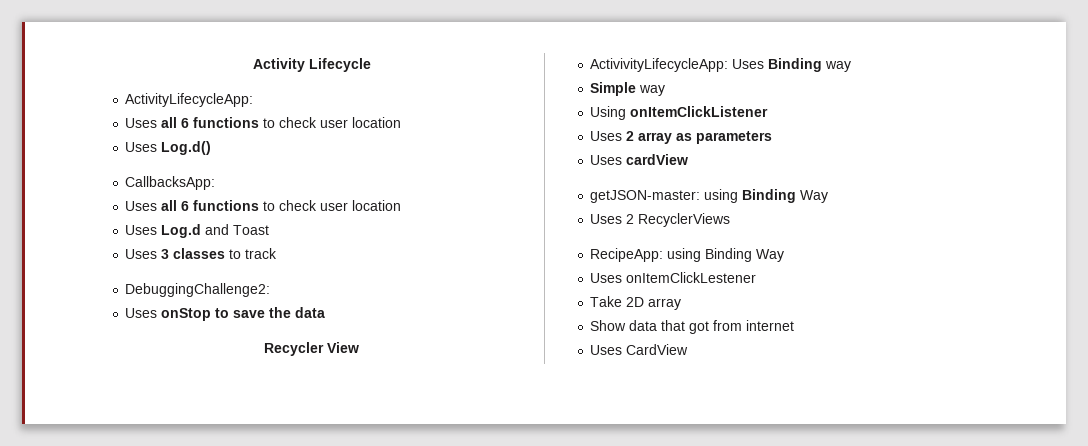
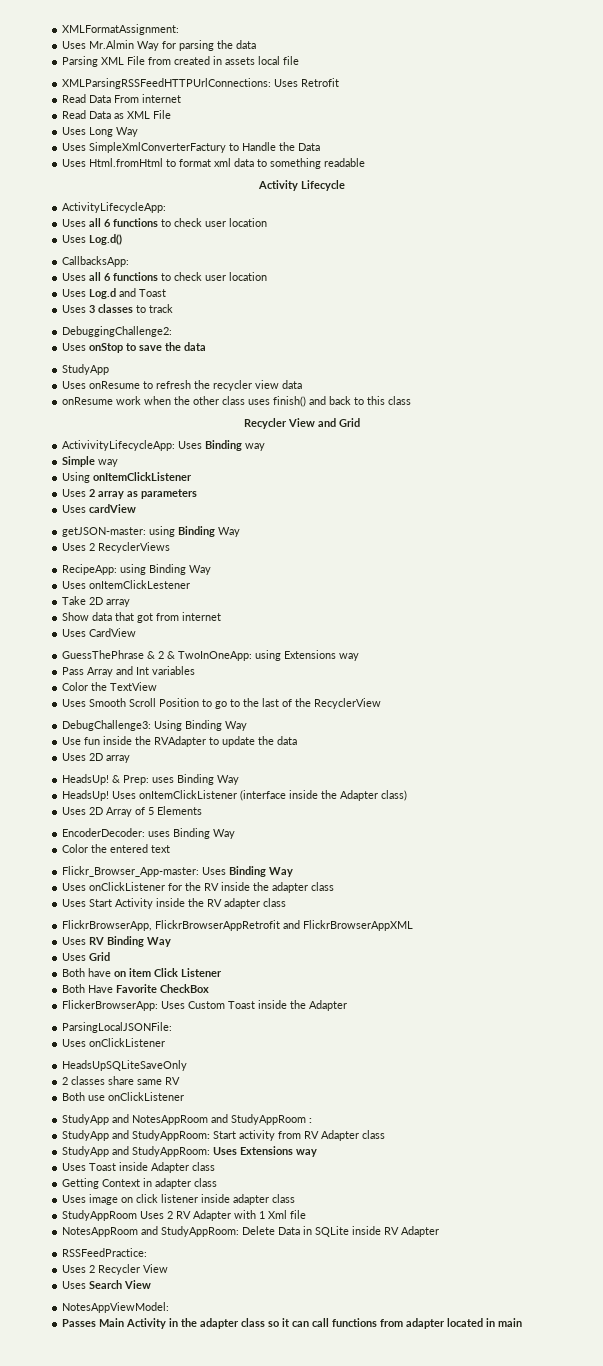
(252, 65) none -> [62,24,180,35] [62,40,257,51] [62,56,300,67] [62,78,340,89] [62,94,182,103] [62,110,172,119] [62,127,139,137] [62,142,321,153] [62,158,366,169] XMLFormatAssignment: // Uses Mr.Almin Way for parsing the data // Parsing XML File from created in assets local file // XMLParsingRSSFeedHTTPUrlConnections: Uses Retrofit // Read Data From internet // Read Data as XML File // Uses Long Way // Uses SimpleXmlConverterFactury to Handle the Data // Uses Html.fromHtml to format xml data to something readable //
[264,342,359,356] // Recycler View -> [62,364,110,375] [62,380,303,391] [62,396,412,407] [243,418,360,429] // StudyApp // Uses onResume to refresh the recycler view data // onResume work when the other class uses finish() and back to this class // Recycler View and Grid
(689, 349) none -> [62,650,360,661] [62,666,196,677] [62,682,158,691] [62,698,382,709] [62,720,248,731] [62,736,298,747] [62,753,131,763] [62,774,240,785] [62,790,408,801] [62,806,203,817] [62,828,236,839] [62,844,171,853] [62,866,294,877] [62,882,335,893] [62,898,287,909] [62,920,414,931] [62,936,172,947] [62,952,111,961] [62,968,223,977] [62,984,210,993] [62,1000,348,1011] [62,1022,173,1033] [62,1038,166,1047] [62,1060,188,1071] [62,1076,181,1085] [62,1092,185,1101] [62,1114,313,1125] [62,1130,386,1141] [62,1146,318,1157] [62,1162,216,1173] [62,1178,218,1189] [62,1194,296,1205] [62,1210,307,1221] [62,1226,440,1237] [62,1248,148,1257] [62,1264,169,1275] [62,1280,152,1289] [62,1302,170,1313] [62,1318,523,1329] // GuessThePhrase & 2 & TwoInOneApp: using Extensions way // Pass Array and Int variables // Color the TextView // Uses Smooth Scroll Position to go to the last of the RecyclerView // DebugChallenge3: Using Binding Way // Use fun inside the RVAdapter to update the data // Uses 2D array // HeadsUp! & Prep: uses Binding Way // HeadsUp! Uses onItemClickListener (interface inside the Adapter class) // Uses 2D Array of 5 Elements // EncoderDecoder: uses Binding Way // Color the entered text // Flickr_Browser_App-master: Uses Binding Way // Uses onClickListener for the RV inside the adapter class // Uses Start Activity inside the RV adapter class // FlickrBrowserApp, FlickrBrowserAppRetrofit and FlickrBrowserAppXML // Uses RV Binding Way // Uses Grid // Both have on item Click Listener // Both Have Favorite CheckBox // FlickerBrowserApp: Uses Custom Toast inside the Adapter // ParsingLocalJSONFile: // Uses onClickListener // HeadsUpSQLiteSaveOnly // 2 classes share same RV // Both use onClickListener // StudyApp and NotesAppRoom and StudyAppRoom : // StudyApp and StudyAppRoom: Start activity from RV Adapter class // StudyApp and StudyAppRoom: Uses Extensions way // Uses Toast inside Adapter class // Getting Context in adapter class // Uses image on click listener inside adapter class // StudyAppRoom Uses 2 RV Adapter with 1 Xml file // NotesAppRoom and StudyAppRoom: Delete Data in SQLite inside RV Adapter // RSSFeedPractice: // Uses 2 Recycler View // Uses Search View // NotesAppViewModel: // Passes Main Activity in the adapter class so it can call functions from adapter located in main

